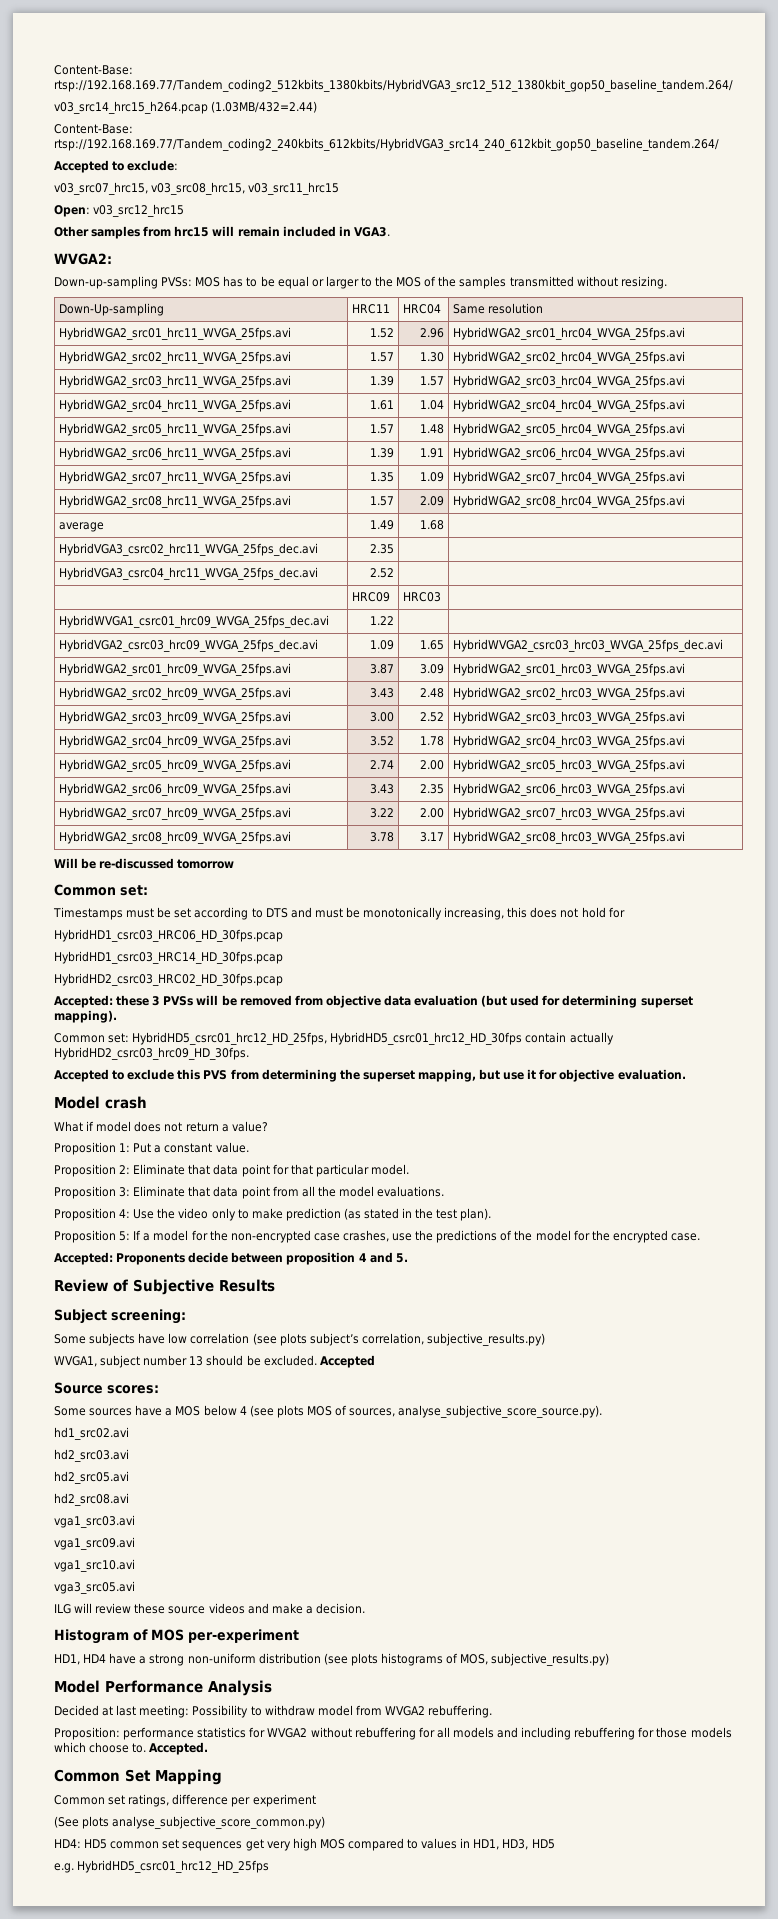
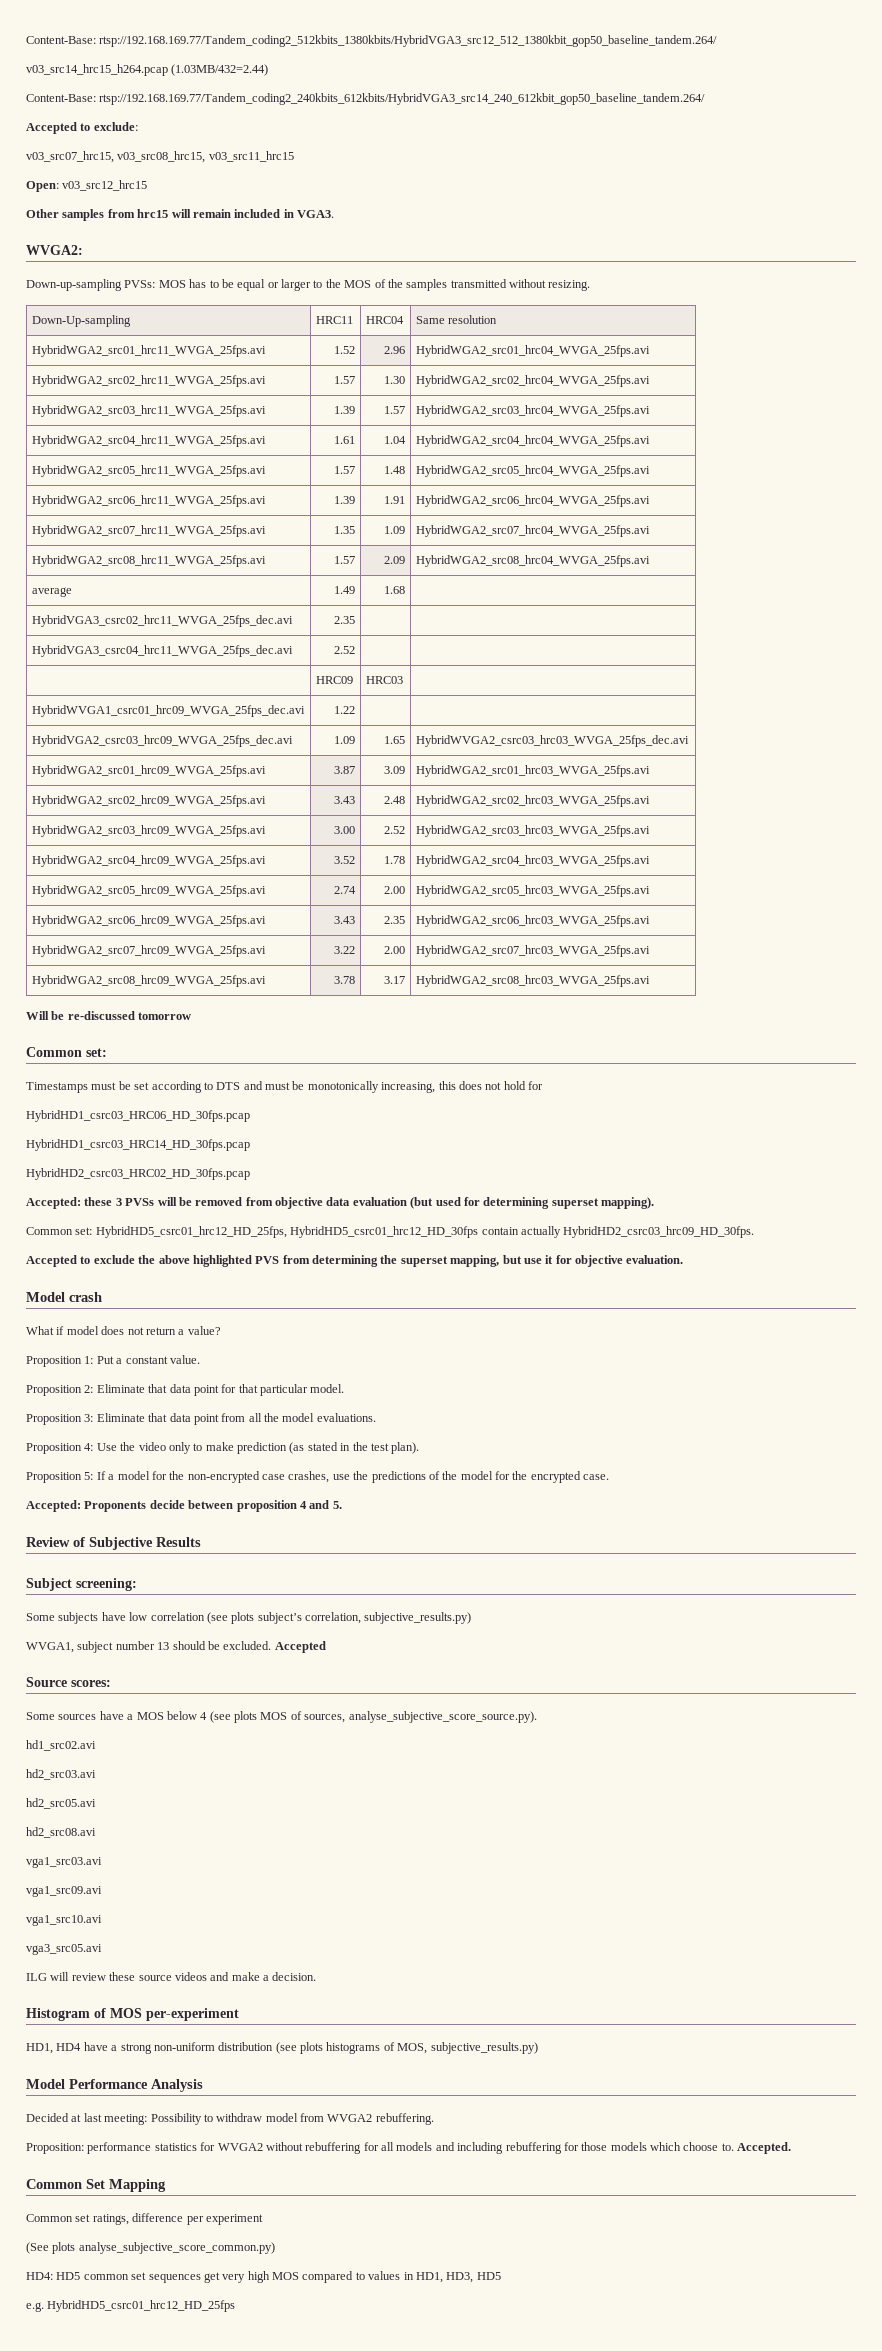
[177,1069,201,1080] this -> [138,1255,252,1267] the above highlighted

